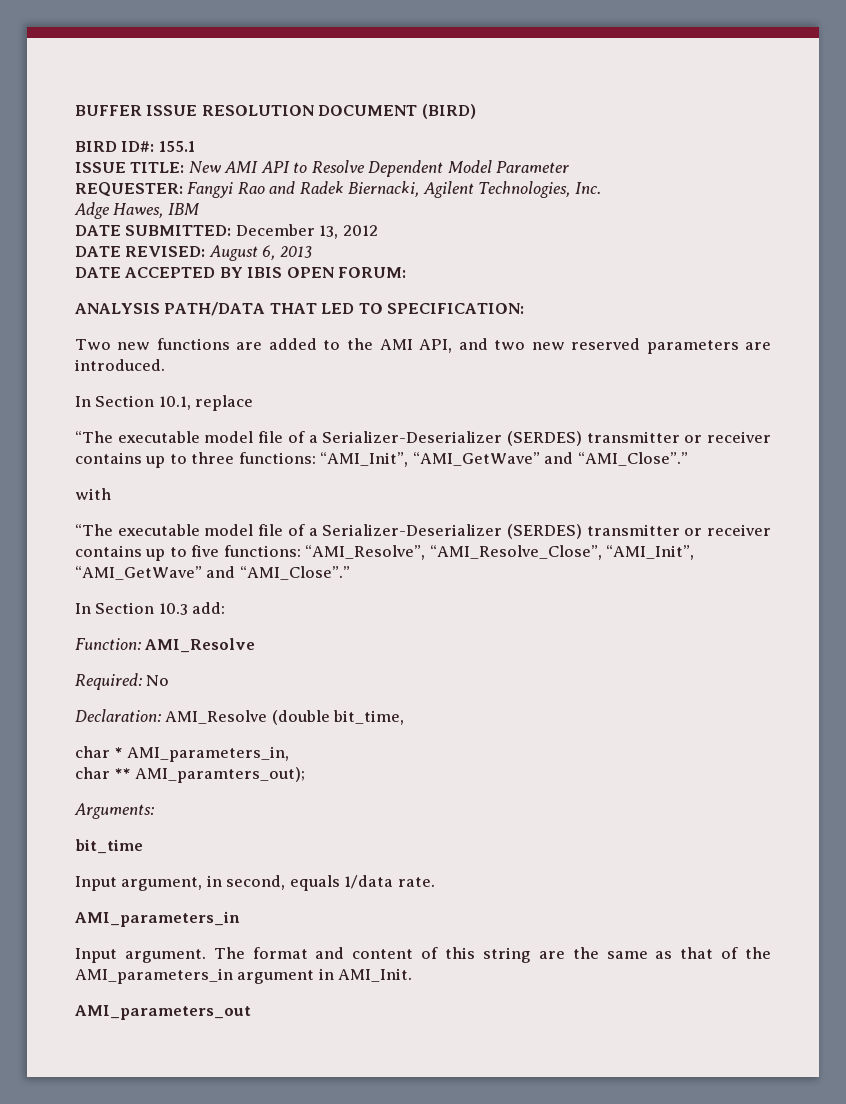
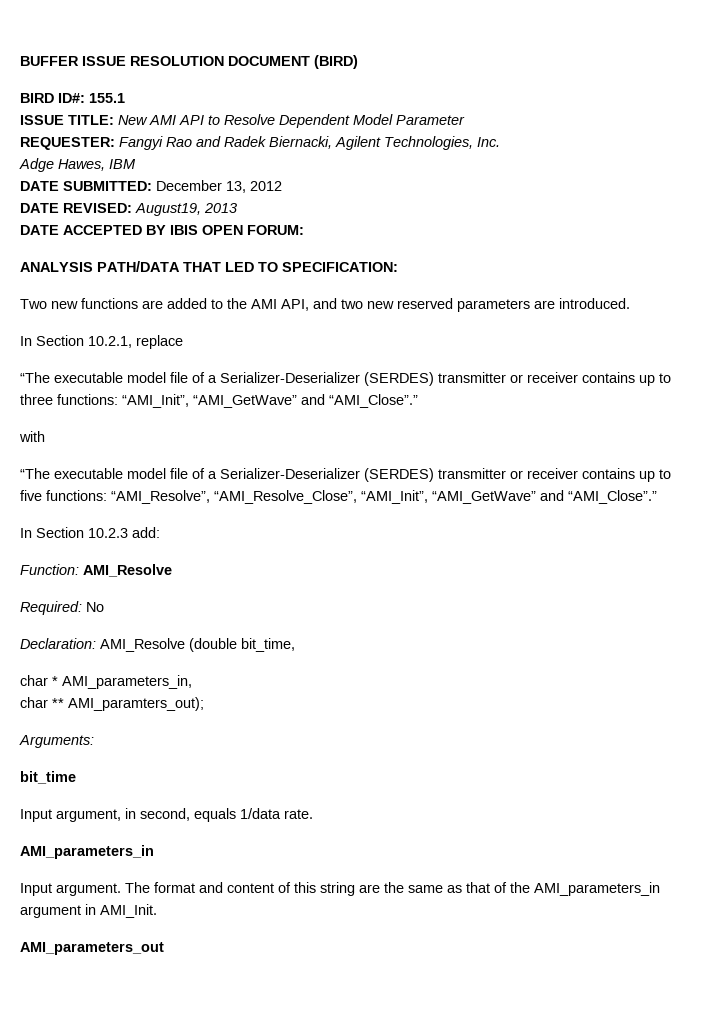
[208,245,276,261] August 6, -> [135,203,201,216] August19,
[158,396,191,410] 10.1, -> [88,336,132,348] 10.2.1,
[158,603,188,615] 10.3 -> [88,528,128,538] 10.2.3

